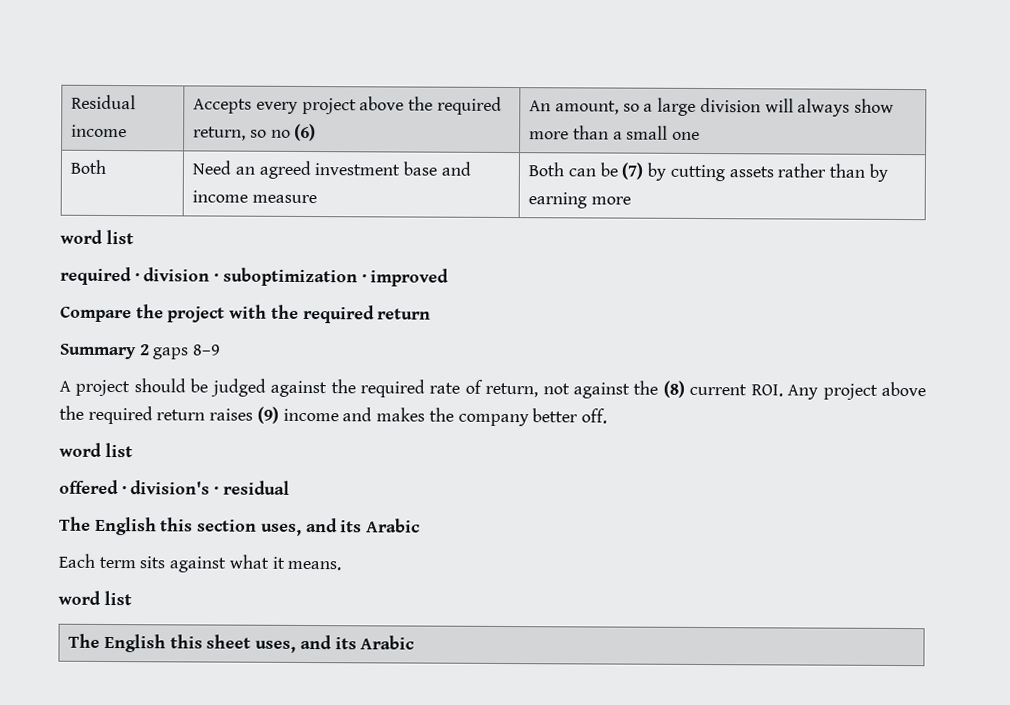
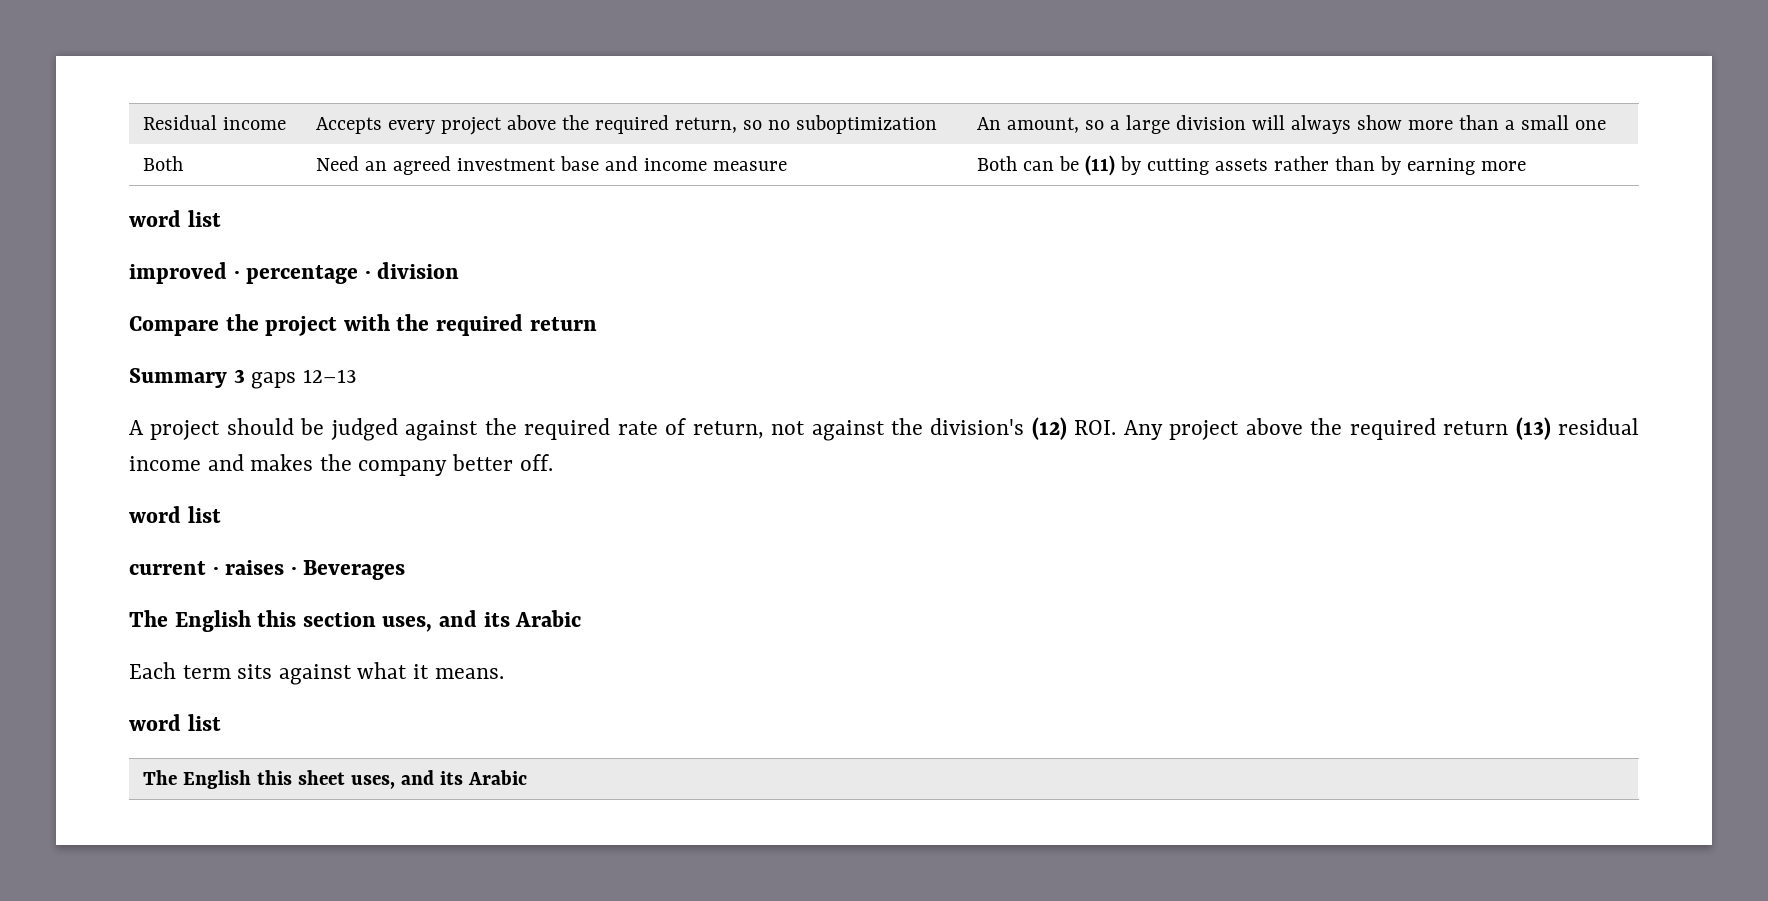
[294,123,317,142] (6) -> [795,115,937,134] suboptimization
[621,162,644,180] (7) -> [1085,155,1116,176] (11)
[60,266,132,286] required -> [129,262,359,284] improved · percentage
[214,267,450,287] · suboptimization · improved -> (460, 270) none
[138,344,222,360] 2 gaps 8–9 -> [233,369,357,389] 3 gaps 12–13
[662,380,748,398] (8) current -> [930,417,1067,440] division's (12)
[209,406,279,424] raises (9) -> [1515,417,1639,440] (13) residual
[59,479,290,495] offered · division's · residual -> [129,560,406,580] current · raises · Beverages

